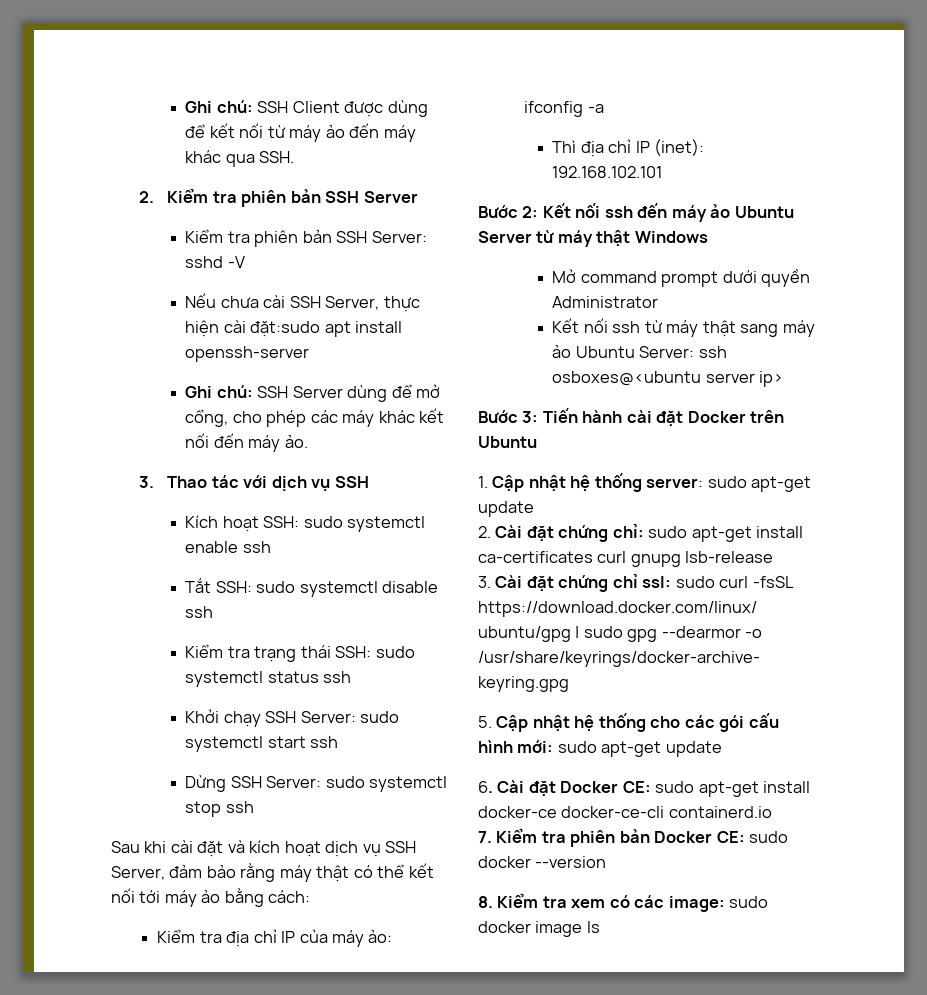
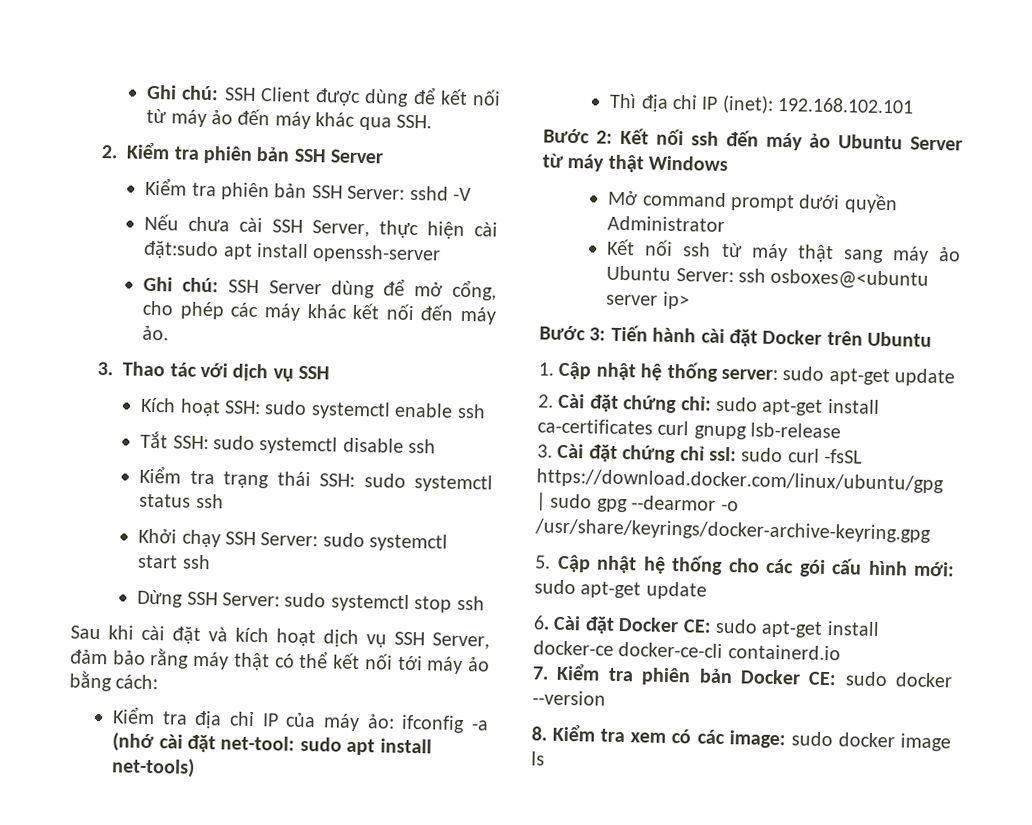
(604, 108) none -> [112,732,432,756] [111,757,196,778] (nhớ cài đặt net-tool: sudo apt install net-tools)

